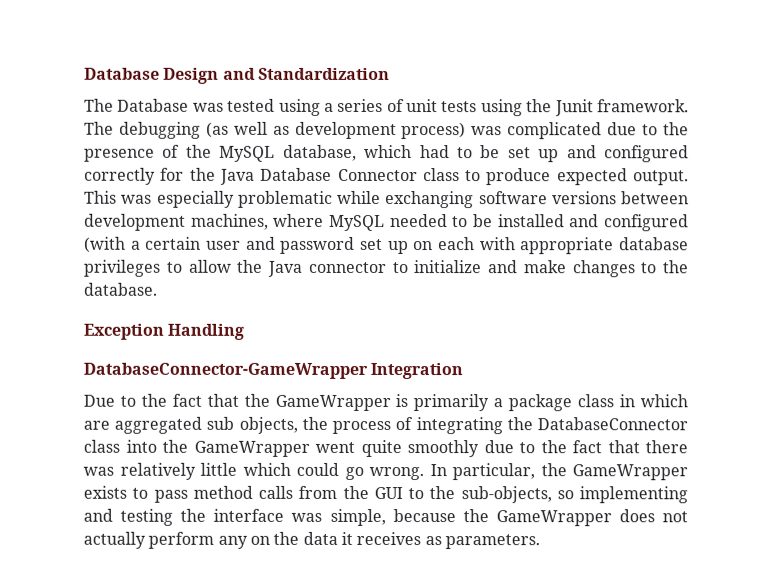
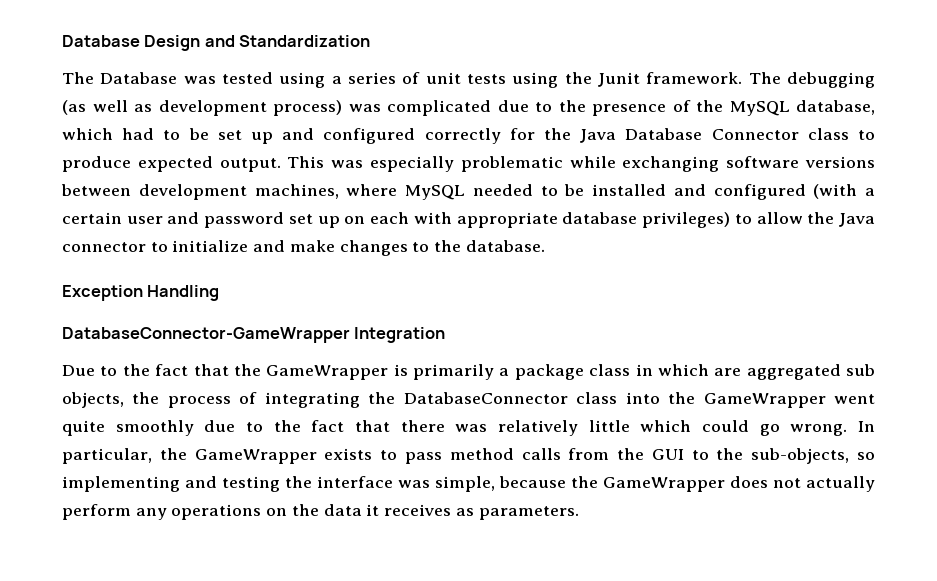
[84,259,161,277] privileges -> [642,212,731,228] privileges)
(248, 542) none -> [171,504,262,520] operations

